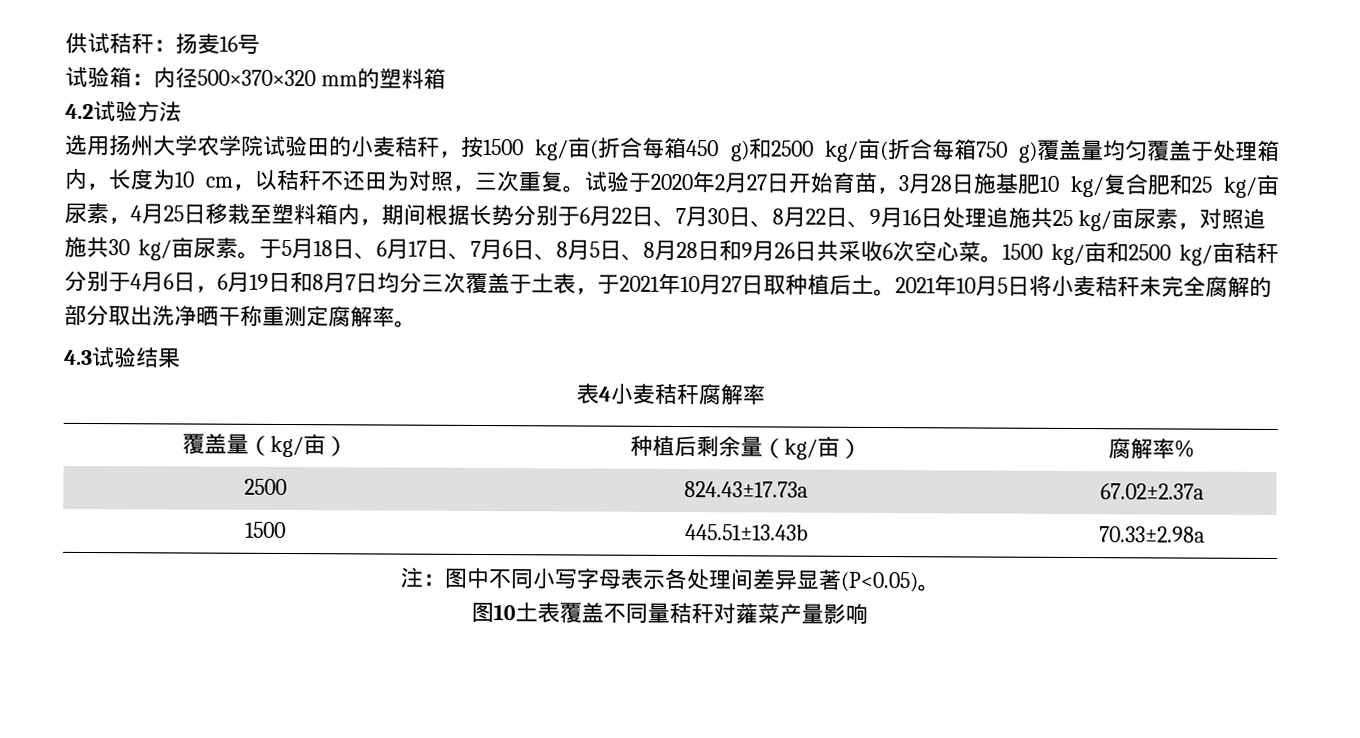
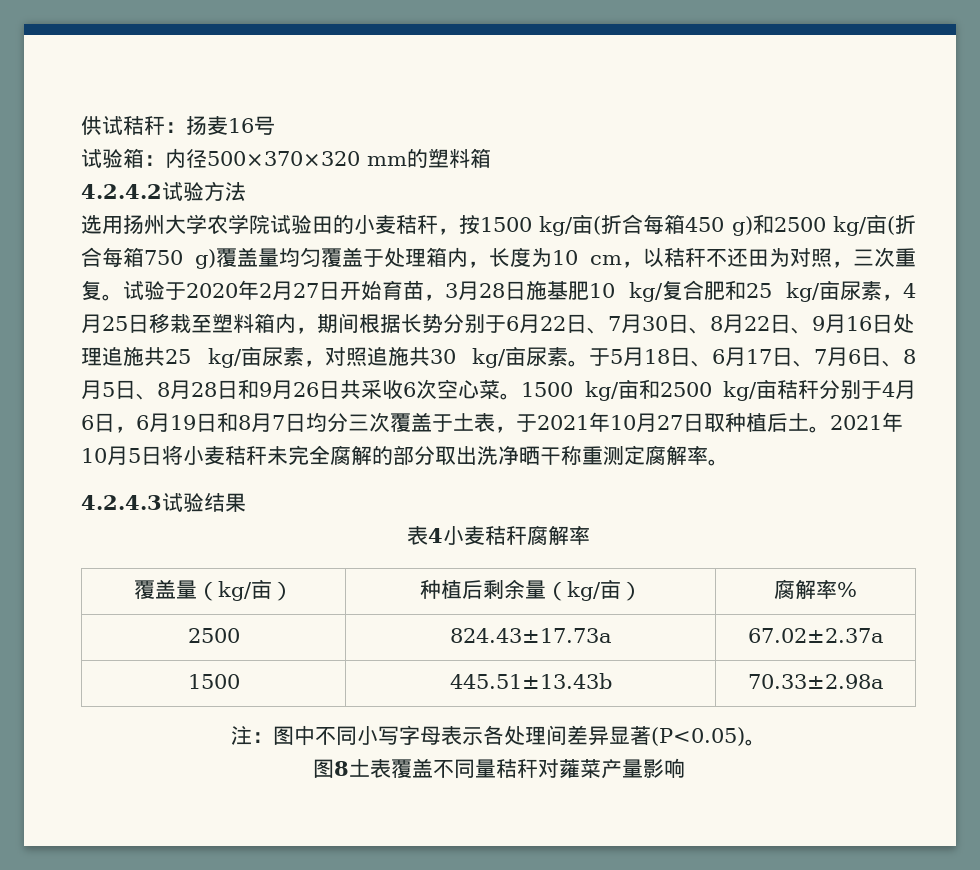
[65,103,94,120] 4.2 -> [81,184,162,199] 4.2.4.2
[64,349,93,366] 4.3 -> [81,495,162,510] 4.2.4.3
[493,604,516,621] 10 -> [333,761,349,776] 8

